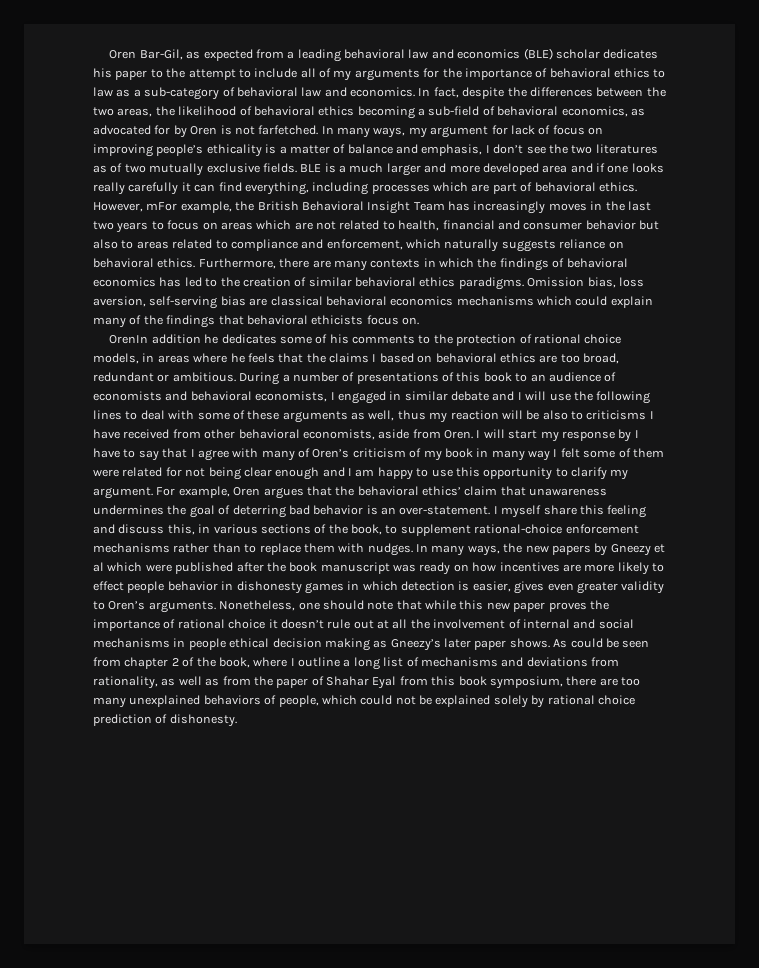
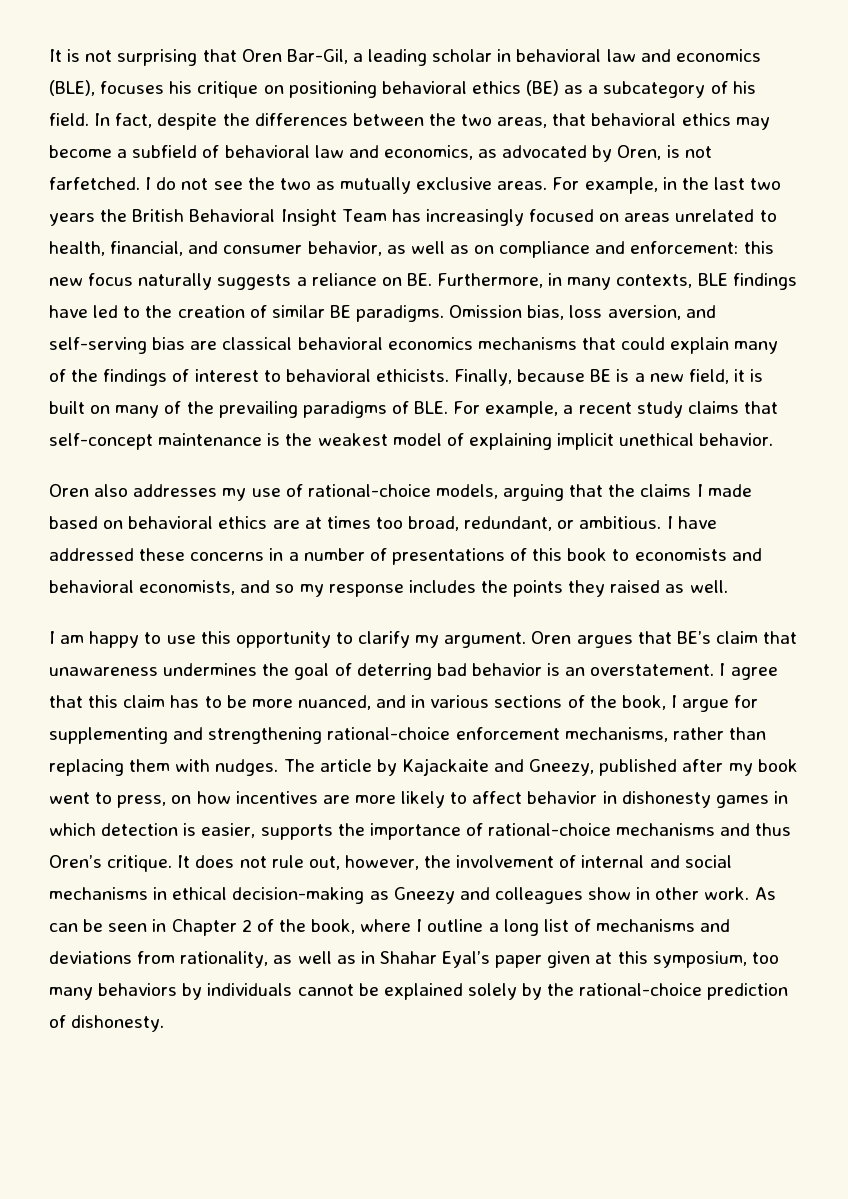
[109,48,659,62] [93,68,666,81] [93,87,415,100] Oren Bar-Gil, as expected from a leading behavioral law and economics (BLE) scholar dedicates his paper to the attempt to include all of my arguments for the importance of behavioral ethics to law as a sub-category of behavioral law and economics. -> [49,49,761,66] [49,80,756,98] [49,113,89,126] It is not surprising that Oren Bar-Gil, a leading scholar in behavioral law and economics (BLE), focuses his critique on positioning behavioral ethics (BE) as a subcategory of his field.
[155,106,645,119] [93,125,603,138] [93,144,658,157] [93,163,664,176] [93,182,637,195] [93,201,232,213] the likelihood of behavioral ethics becoming a sub-field of behavioral economics, as advocated for by Oren is not farfetched. In many ways, my argument for lack of focus on improving people’s ethicality is a matter of balance and emphasis, I don’t see the two literatures as of two mutually exclusive fields. BLE is a much larger and more developed area and if one looks really carefully it can find everything, including processes which are part of behavioral ethics. However, mFor example, -> [552,113,770,130] [49,145,712,162] [49,177,782,194] [49,213,95,226] that behavioral ethics may become a subfield of behavioral law and economics, as advocated by Oren, is not farfetched. I do not see the two as mutually exclusive areas. For example, in the last two years
[548,201,651,211] [93,220,380,233] moves in the last two years to focus on areas which are not related -> [529,209,755,222] focused on areas unrelated
[442,220,495,230] financial -> [110,241,184,256] financial,
[585,220,659,230] [93,239,441,251] behavior but also to areas related to compliance and enforcement, which -> [307,241,774,258] [49,273,134,286] behavior, as well as on compliance and enforcement: this new focus
(556, 246) none -> [296,277,307,286] a
[93,258,628,271] [93,277,182,287] behavioral ethics. Furthermore, there are many contexts in which the findings of behavioral economics has -> [406,273,797,290] [49,305,88,318] BE. Furthermore, in many contexts, BLE findings have
[355,277,456,287] behavioral ethics -> [329,305,351,318] BE
(146, 301) none -> [685,305,716,318] and
[537,296,572,306] which -> [581,337,616,350] that
[218,315,419,325] [109,334,622,346] [93,353,275,364] that behavioral ethicists focus on. // OrenIn addition he dedicates some of his comments to the protection of rational choice models, in areas where he feels -> [172,369,764,386] [49,401,778,418] [49,433,774,450] [49,484,565,501] of interest to behavioral ethicists. Finally, because BE is a new field, it is built on many of the prevailing paradigms of BLE. For example, a recent study claims that self-concept maintenance is the weakest model of explaining implicit unethical behavior. // Oren also addresses my use of rational-choice models, arguing
(377, 358) none -> [707,484,752,497] made
(558, 359) none -> [304,516,371,529] at times
[93,372,154,382] redundant -> [464,516,553,531] redundant,
[239,372,280,385] During -> [666,516,717,529] [49,548,284,561] I have addressed these concerns in
[530,372,617,382] an audience of -> (630, 555) none
[330,391,651,404] [93,410,654,423] [93,429,639,442] [93,448,664,461] [93,467,345,480] I engaged in similar debate and I will use the following lines to deal with some of these arguments as well, thus my reaction will be also to criticisms I have received from other behavioral economists, aside from Oren. I will start my response by I have to say that I agree with many of Oren’s criticism of my book in many way I felt some of them were related for not being clear enough and -> [240,580,728,597] and so my response includes the points they raised as well. //
[156,486,230,498] For example, -> (527, 640) none
[335,486,461,496] the behavioral ethics’ -> [676,631,711,644] BE’s
[399,505,647,518] [93,524,195,535] over-statement. I myself share this feeling and discuss this, -> [590,663,778,680] [49,695,407,710] overstatement. I agree that this claim has to be more nuanced, and
[385,524,471,536] to supplement -> [670,695,759,712] [49,727,323,744] I argue for supplementing and strengthening
[93,543,170,553] mechanisms -> [564,727,668,742] mechanisms,
[244,543,301,555] to replace -> [49,759,124,776] replacing
[416,543,665,556] [93,562,451,575] In many ways, the new papers by Gneezy et al which were published after the book manuscript was ready -> [283,758,798,776] [49,792,167,808] The article by Kajackaite and Gneezy, published after my book went to press,
[93,581,165,593] effect people -> [472,791,523,804] affect
[514,581,665,594] [93,600,609,613] [93,619,408,631] gives even greater validity to Oren’s arguments. Nonetheless, one should note that while this new paper proves the importance of rational choice it doesn’t rule out at all -> [260,823,792,840] [49,855,419,872] supports the importance of rational-choice mechanisms and thus Oren’s critique. It does not rule out, however,
[188,638,650,651] [93,657,169,669] people ethical decision making as Gneezy’s later paper shows. As could be seen from chapter -> [172,887,776,904] [49,919,237,936] ethical decision-making as Gneezy and colleagues show in other work. As can be seen in Chapter
[222,676,640,689] [93,695,416,708] from the paper of Shahar Eyal from this book symposium, there are too many unexplained behaviors of people, which could not -> [360,951,779,968] [49,983,354,1000] in Shahar Eyal’s paper given at this symposium, too many behaviors by individuals cannot
[547,695,635,705] rational choice -> [547,983,703,996] the rational-choice

